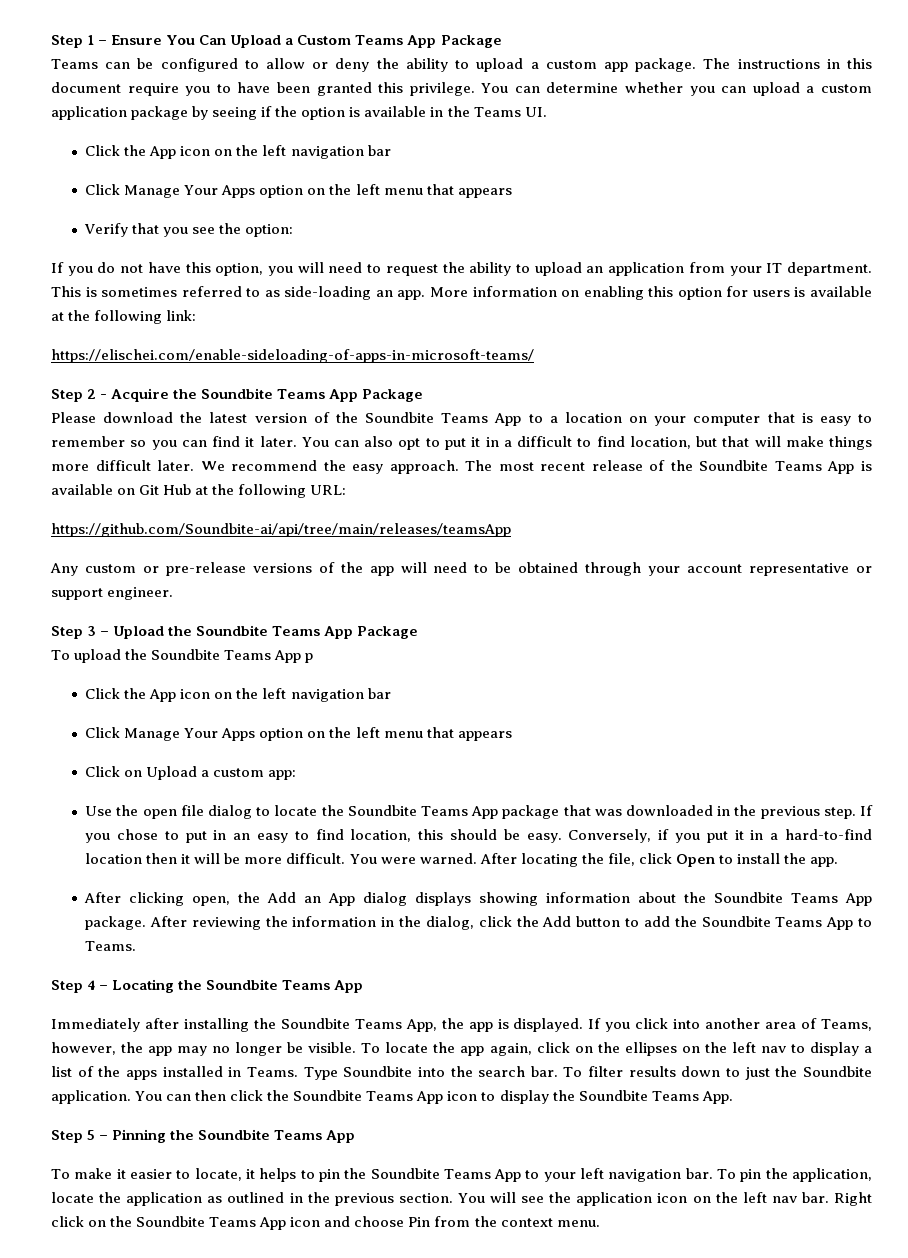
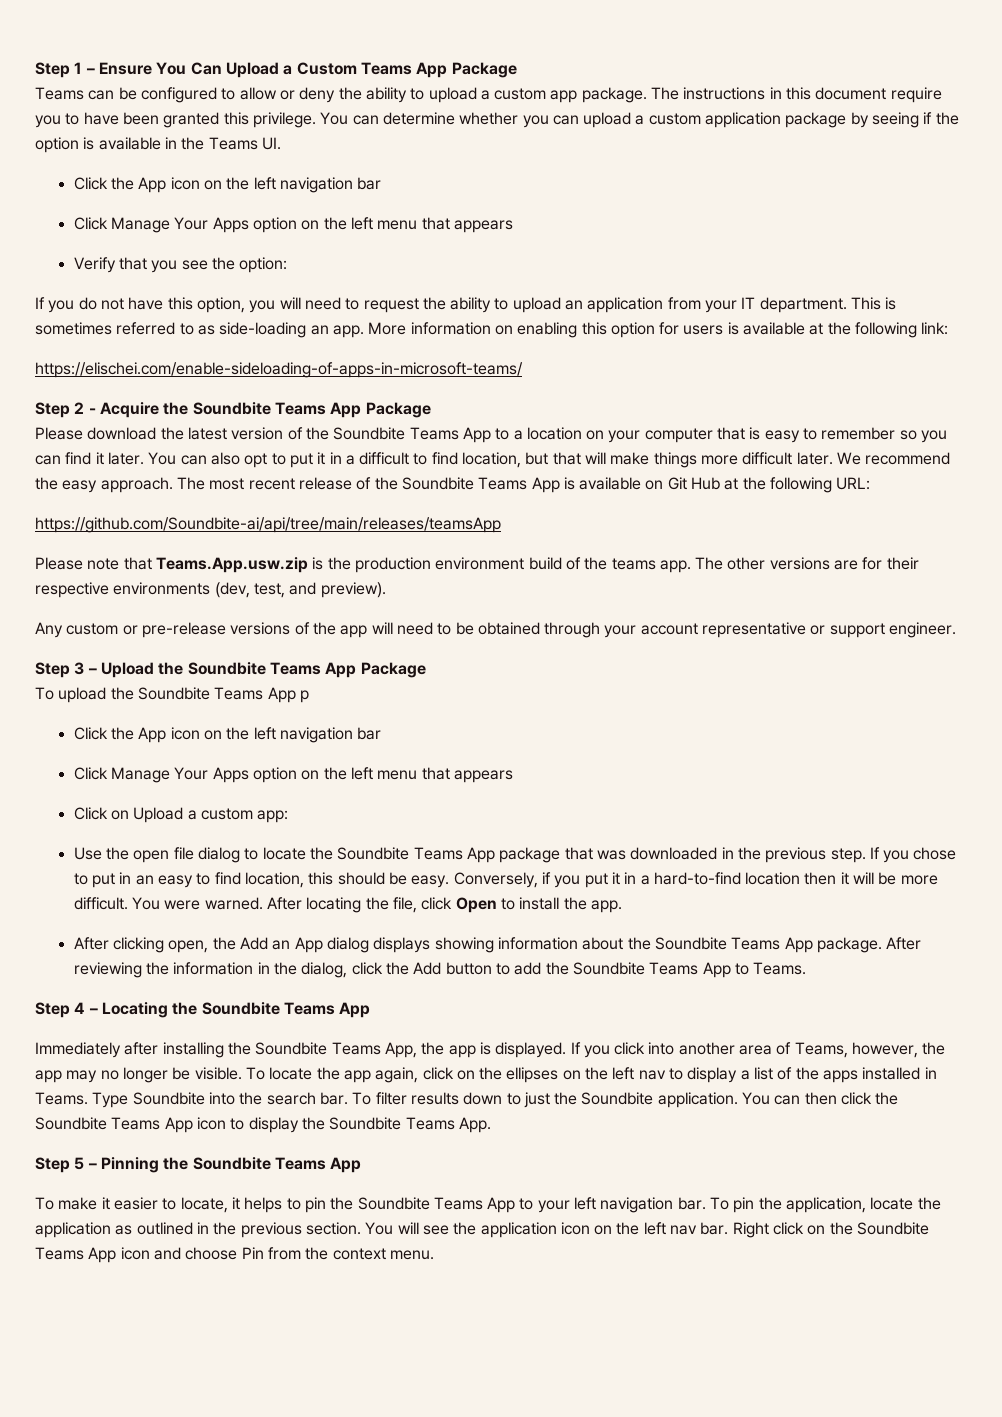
(511, 530) none -> [35,557,919,573] [35,582,386,598] // Please note that Teams.App.usw.zip is the production environment build of the teams app. The other versions are for their respective environments (dev, test, and preview).

